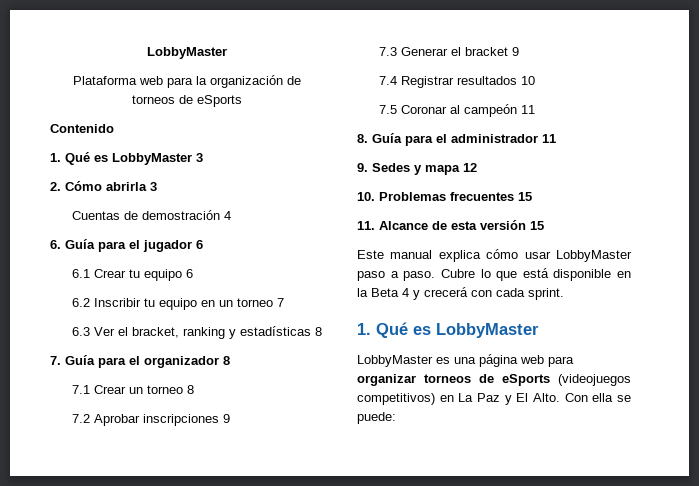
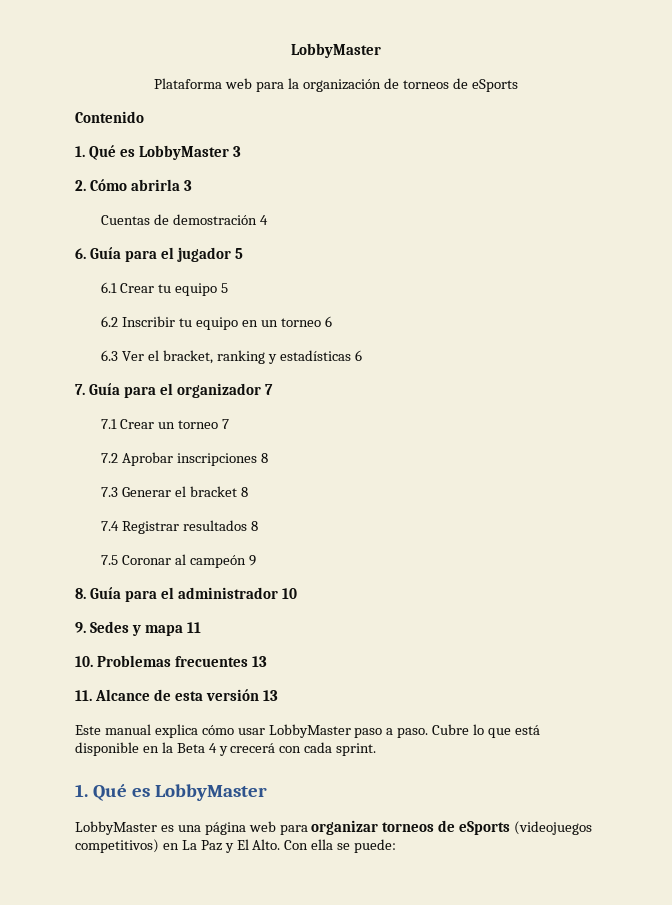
[196,240,203,249] 6 -> [234,248,243,259] 5
[185,269,193,278] 6 -> [220,283,228,293] 5
[276,298,284,307] 7 -> [324,316,332,327] 6
[314,327,322,336] 8 -> [354,350,362,361] 6
[223,356,230,365] 8 -> [264,384,273,395] 7
[186,385,194,394] 8 -> [221,419,229,429] 7
[222,414,230,423] 9 -> [260,453,268,463] 8
[511,47,519,56] 9 -> [240,487,248,497] 8
[520,76,535,85] 10 -> [250,521,258,531] 8
[520,105,535,114] 11 -> [248,555,256,566] 9
[542,134,556,143] 11 -> [281,588,297,599] 10
[463,163,477,172] 12 -> [186,622,201,633] 11
[518,192,532,201] 15 -> [251,656,267,667] 13
[530,221,544,230] 15 -> [262,690,278,701] 13

